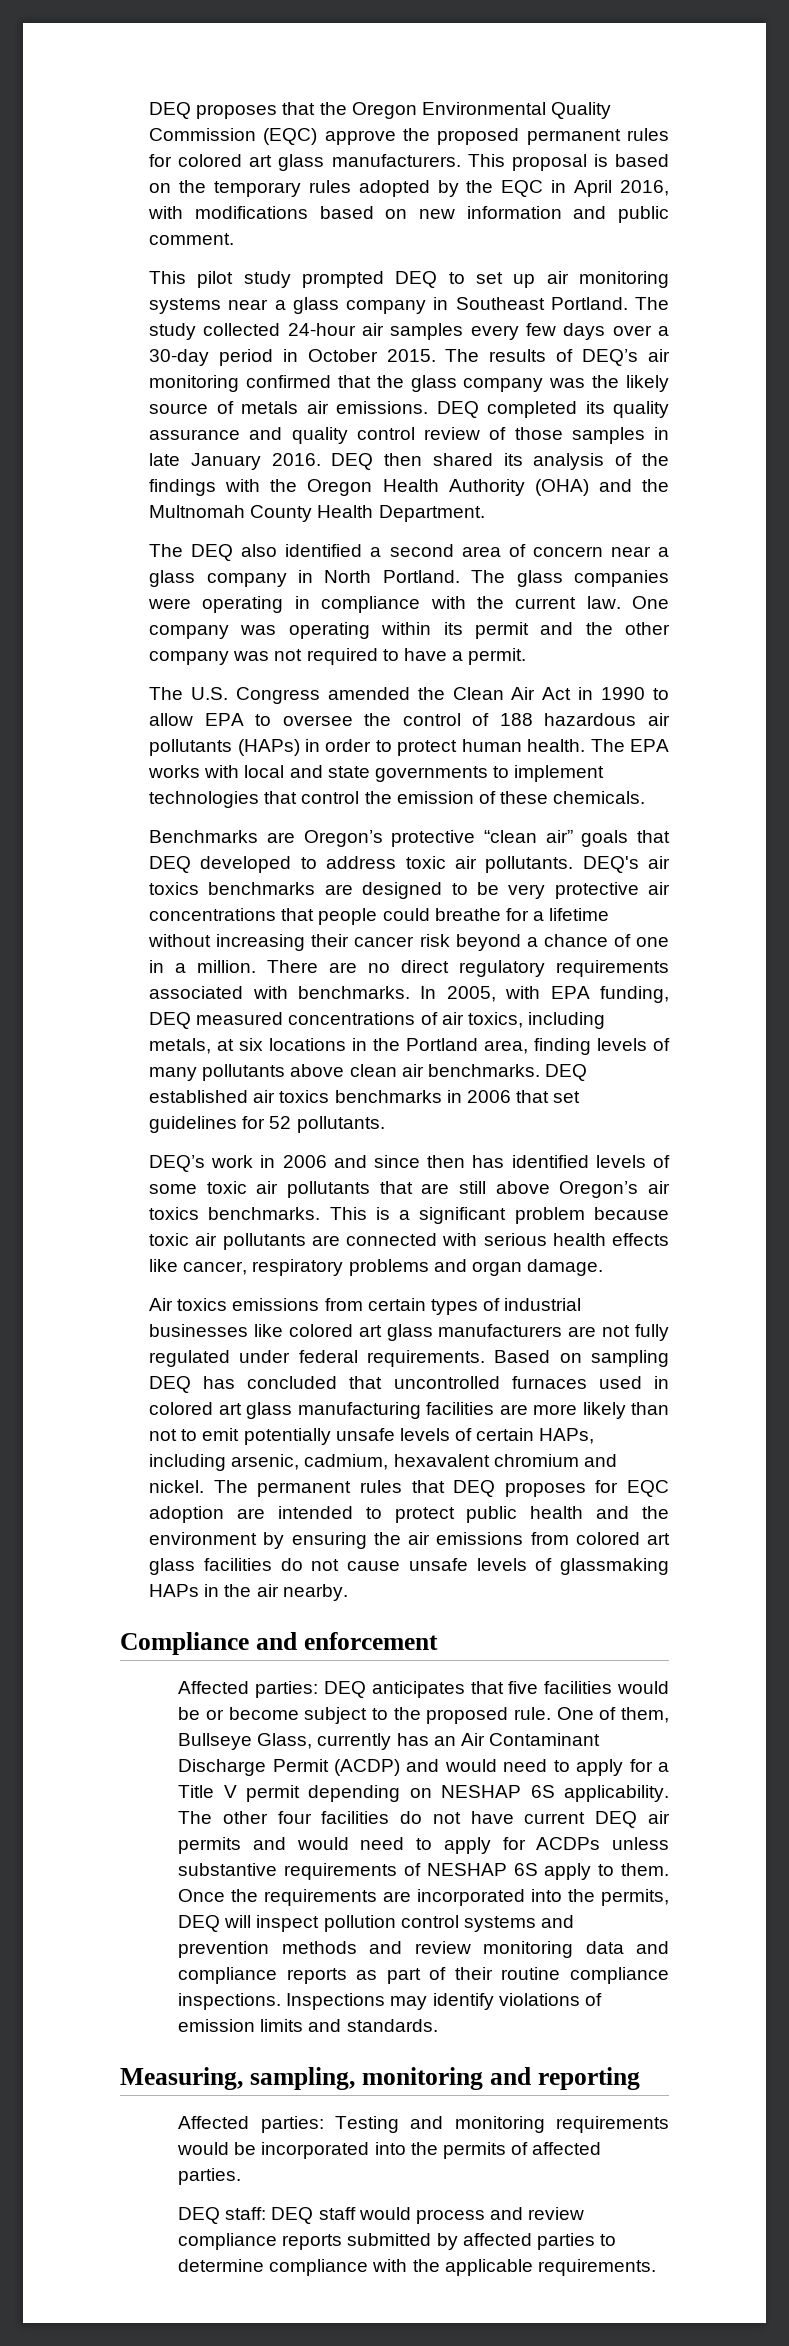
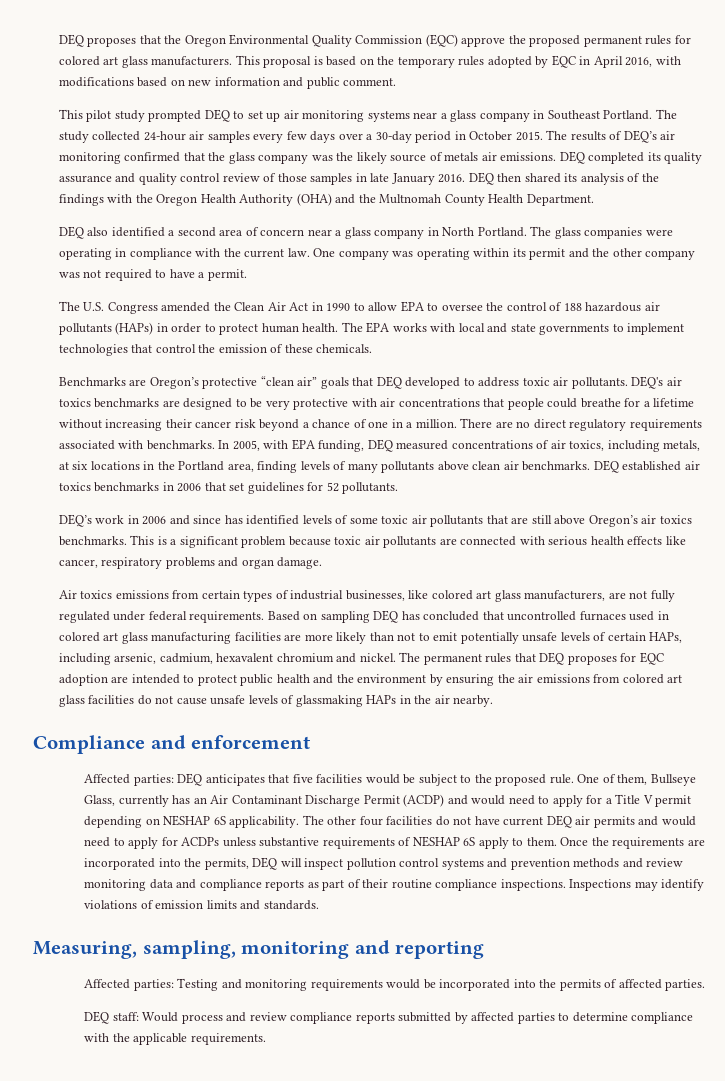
[466,180,494,193] the -> (549, 62) none
[149,544,184,557] The -> (594, 200) none
(639, 890) none -> [351,398,377,407] with
[427,1155,466,1168] then -> (222, 519) none
[149,1324,249,1337] businesses -> [345,590,405,601] businesses,
[438,1324,563,1337] manufacturers -> [524,590,606,601] manufacturers,
[205,1707,299,1720] or become -> (416, 779) none
[271,2207,411,2224] DEQ staff would -> [142,1012,179,1022] Would

